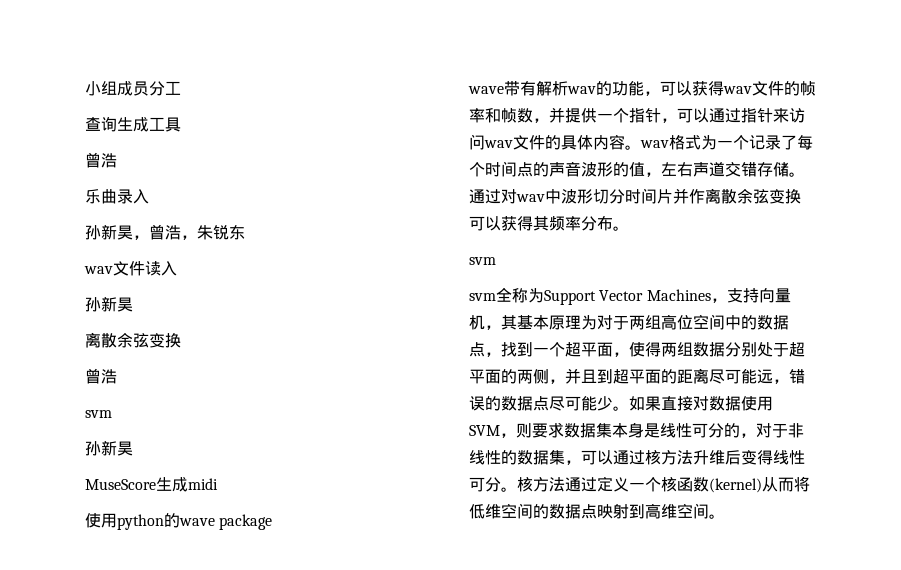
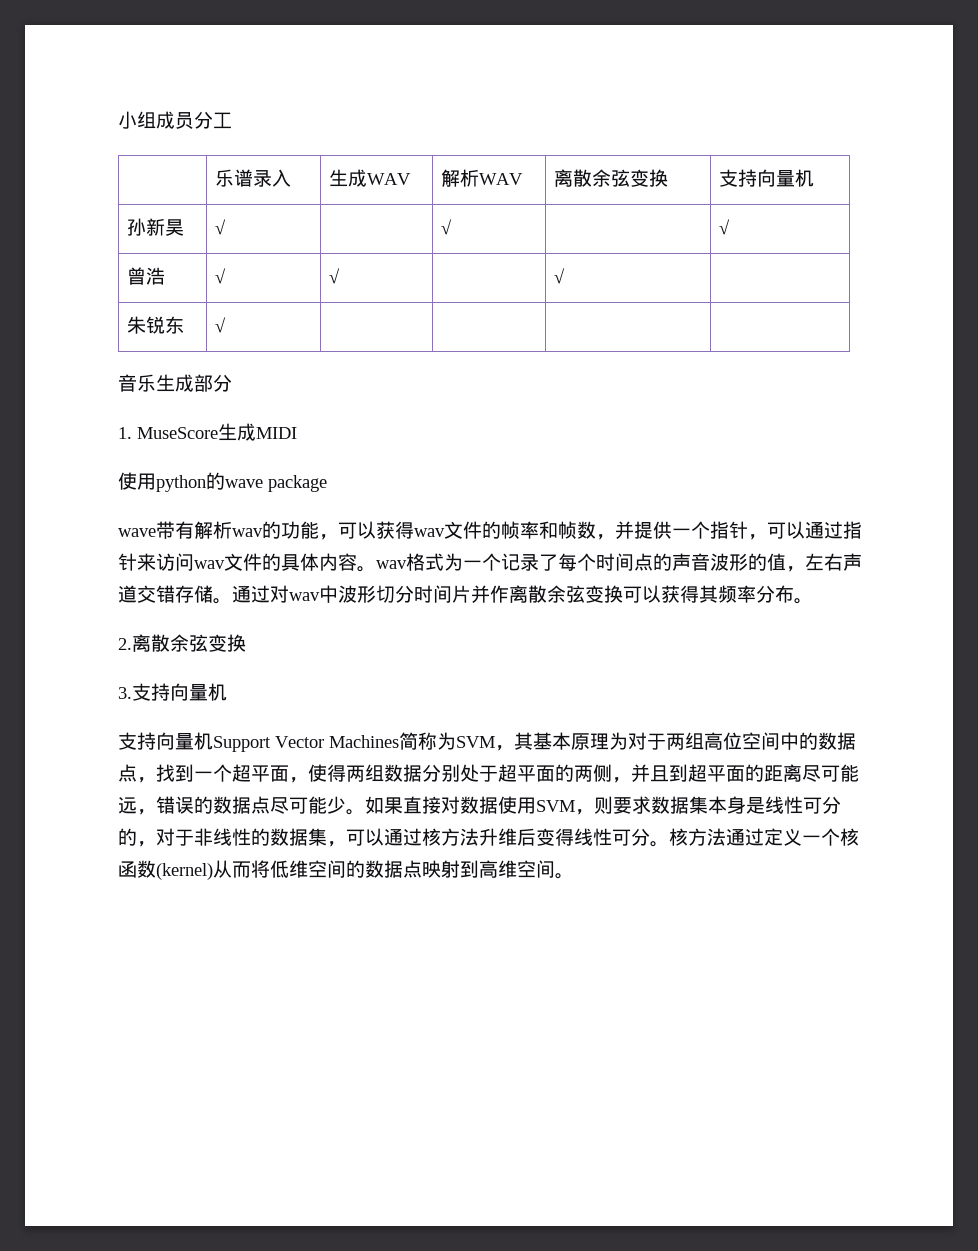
[85,116,181,132] [85,152,117,168] [85,189,149,204] [85,224,245,240] [84,261,177,276] [85,296,133,312] [85,332,181,348] [85,368,117,384] [85,410,112,418] [85,440,133,456] // 查询生成工具 // 曾浩 // 乐曲录入 // 孙新昊，曾浩，朱锐东 // wav文件读入 // 孙新昊 // 离散余弦变换 // 曾浩 // svm // 孙新昊 // -> [214,169,291,187] [328,169,411,187] [440,169,523,187] [553,169,668,187] [718,169,814,187] [126,218,184,236] [214,219,226,235] [440,219,452,235] [718,219,730,235] [126,267,165,285] [214,268,226,284] [328,268,340,284] [553,268,565,284] [126,316,184,334] [214,317,226,333] [118,374,232,392] [118,427,132,439] // | 乐谱录入 | 生成WAV | 解析WAV | 离散余弦变换 | 支持向量机 // 孙新昊 | √ | | √ | | √ // 曾浩 | √ | √ | | √ | // 朱锐东 | √ | | | | // 音乐生成部分 // 1.
[188,478,218,490] midi -> [256,427,297,439] MIDI
[469,257,496,265] [469,287,791,305] [469,315,485,330] svm // svm全称为Support Vector Machines，支持向量机 -> [118,634,246,652] [118,683,227,701] [118,732,495,752] 2.离散余弦变换 // 3.支持向量机 // 支持向量机Support Vector Machines简称为SVM

